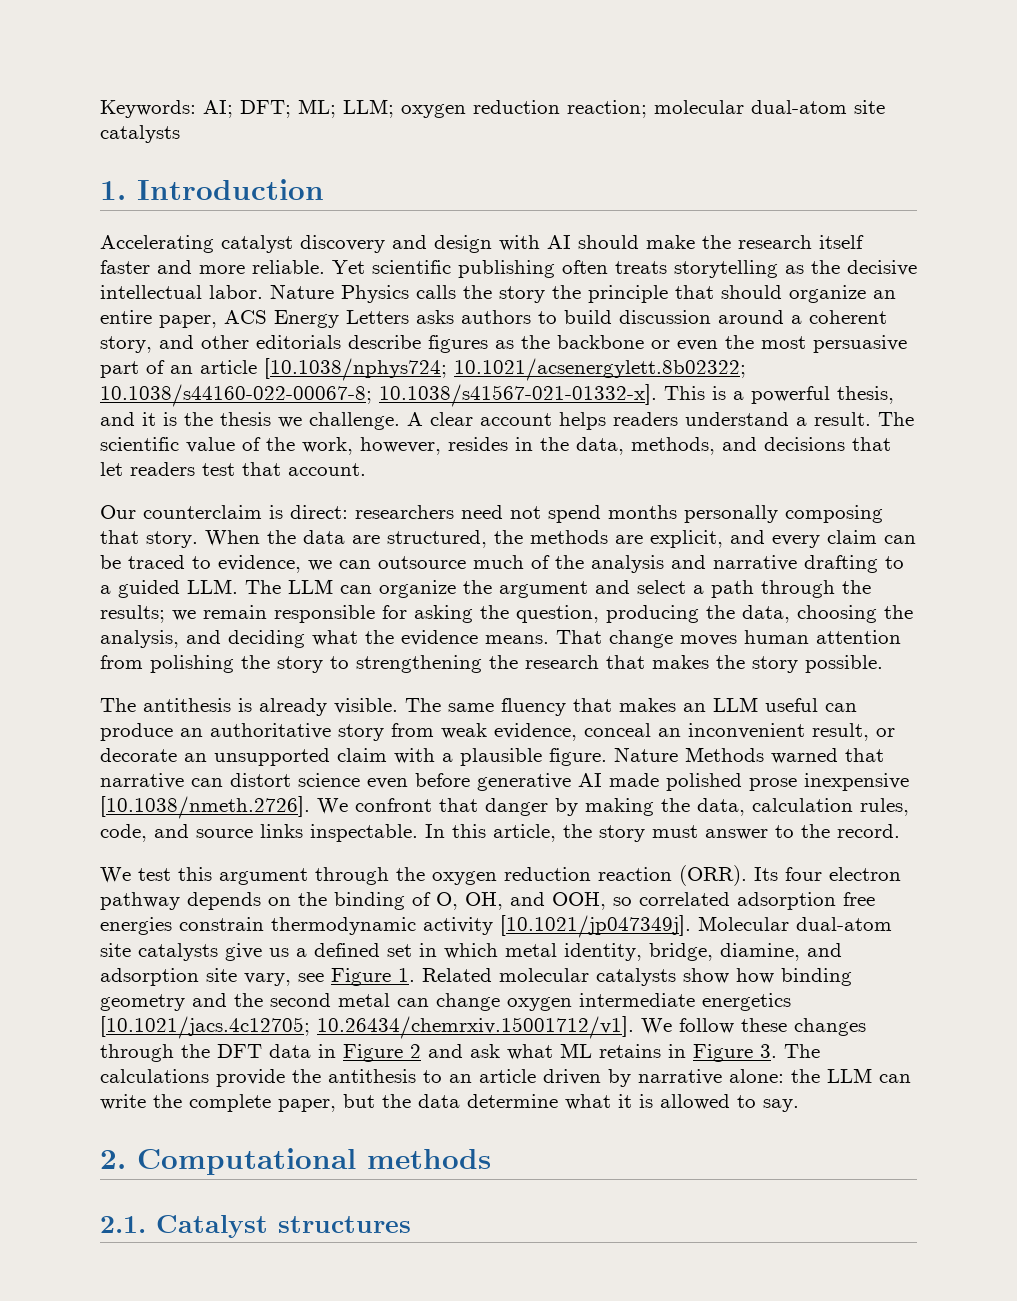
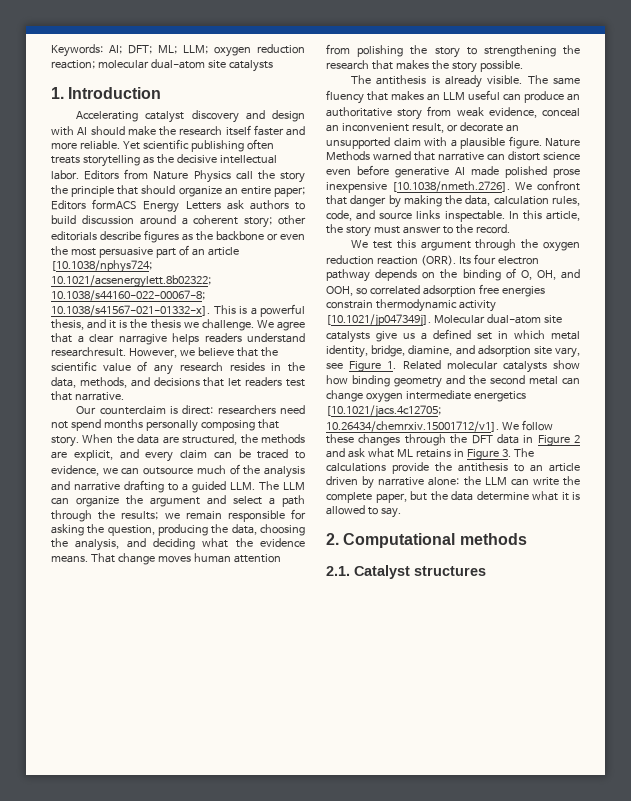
(263, 292) none -> [84,169,149,180] Editors from
[416,285,456,299] calls -> [235,171,253,180] call
[159,310,267,328] paper, ACS -> [274,187,305,197] [51,199,138,210] paper; Editors formACS
[416,310,454,324] asks -> [226,200,244,210] ask
[100,335,194,353] story, and -> [244,217,273,228] story;
[407,412,914,430] [100,437,441,455] A clear account helps readers understand a result. The scientific value of the work, however, -> [256,320,305,331] [51,333,305,345] [51,347,278,358] [51,361,223,375] We agree that a clear narragive helps readers understand researchresult. However, we believe that the scientific value of any research
[288,463,366,476] account. -> [74,392,124,401] narrative.

